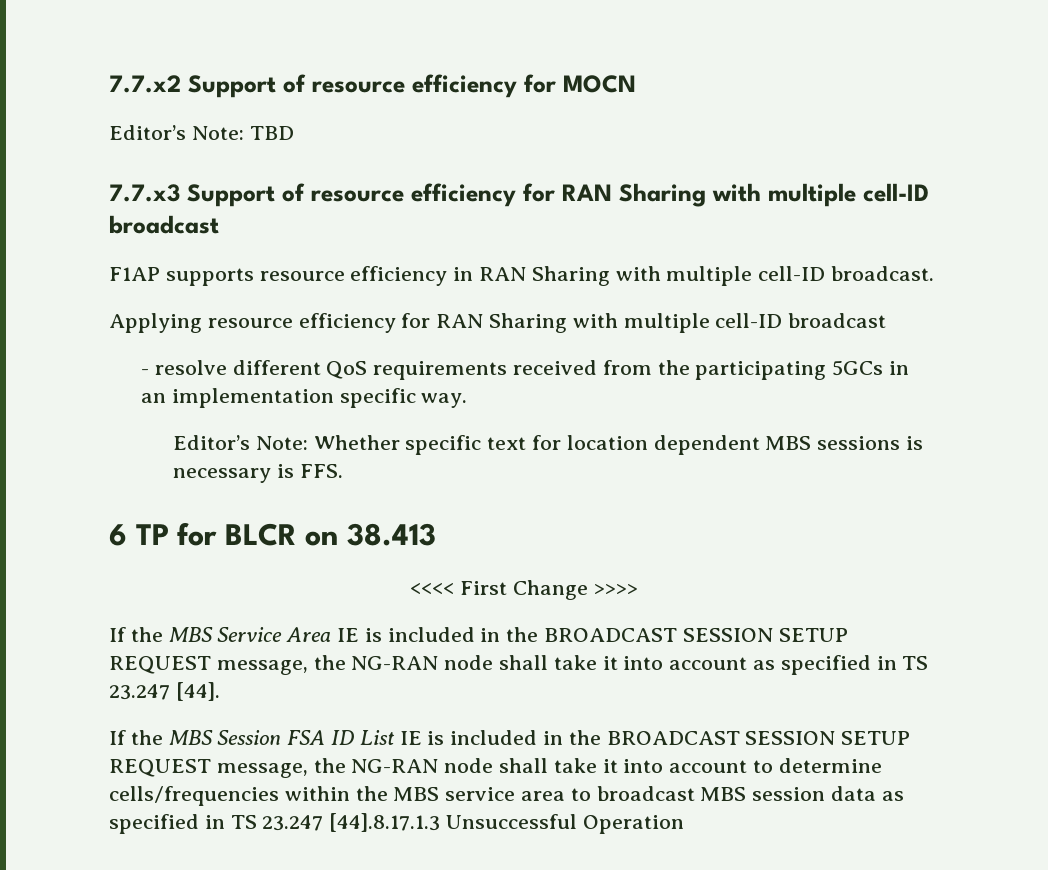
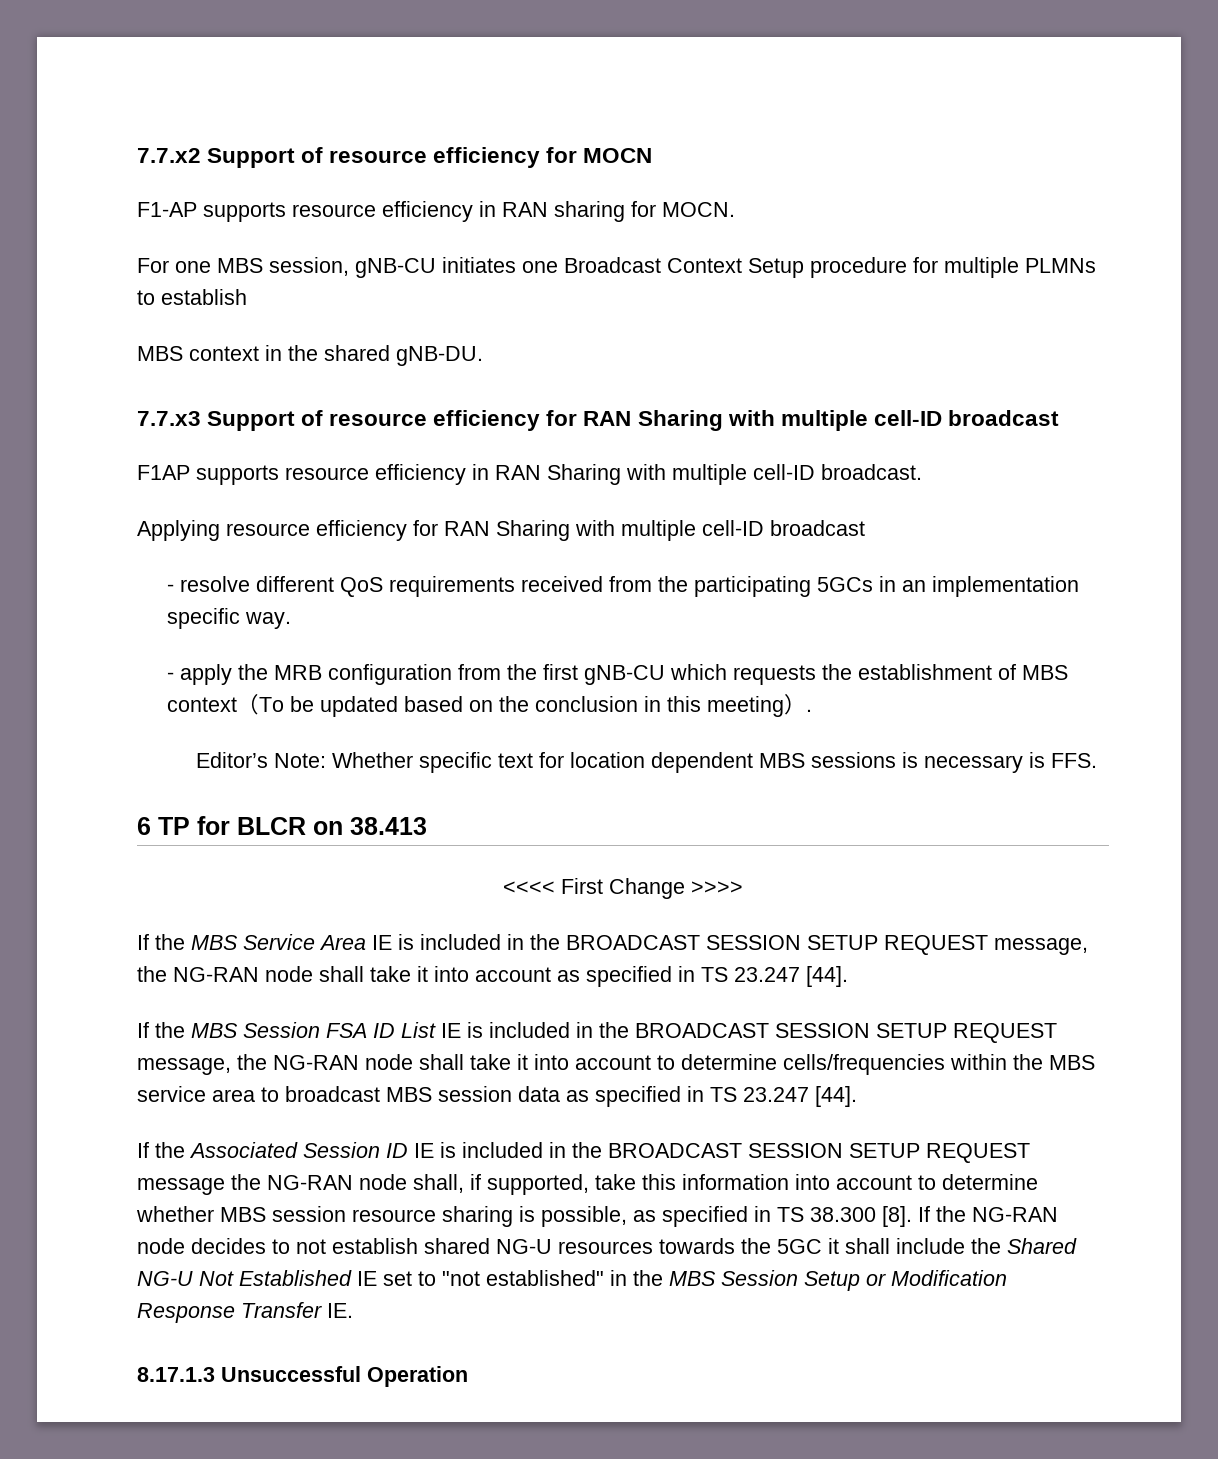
[109,125,294,140] Editor’s Note: TBD -> [137,201,735,222] [137,257,1096,278] [137,289,247,305] [137,345,483,366] F1-AP supports resource efficiency in RAN sharing for MOCN. // For one MBS session, gNB-CU initiates one Broadcast Context Setup procedure for multiple PLMNs to establish // MBS context in the shared gNB-DU.
(468, 400) none -> [166,664,1068,685] [166,694,812,717] // - apply the MRB configuration from the first gNB-CU which requests the establishment of MBS context（To be updated based on the conclusion in this meeting）.
[329,813,441,832] [44].8.17.1.3 -> [815,1086,857,1107] [137,1142,1030,1163] [137,1174,1038,1195] [136,1206,1058,1227] [137,1238,1077,1254] [137,1270,1007,1291] [137,1302,353,1323] [137,1367,215,1382] [44]. // If the Associated Session ID IE is included in the BROADCAST SESSION SETUP REQUEST message the NG-RAN node shall, if supported, take this information into account to determine whether MBS session resource sharing is possible, as specified in TS 38.300 [8]. If the NG-RAN node decides to not establish shared NG-U resources towards the 5GC it shall include the Shared NG-U Not Established IE set to "not established" in the MBS Session Setup or Modification Response Transfer IE. // 8.17.1.3

